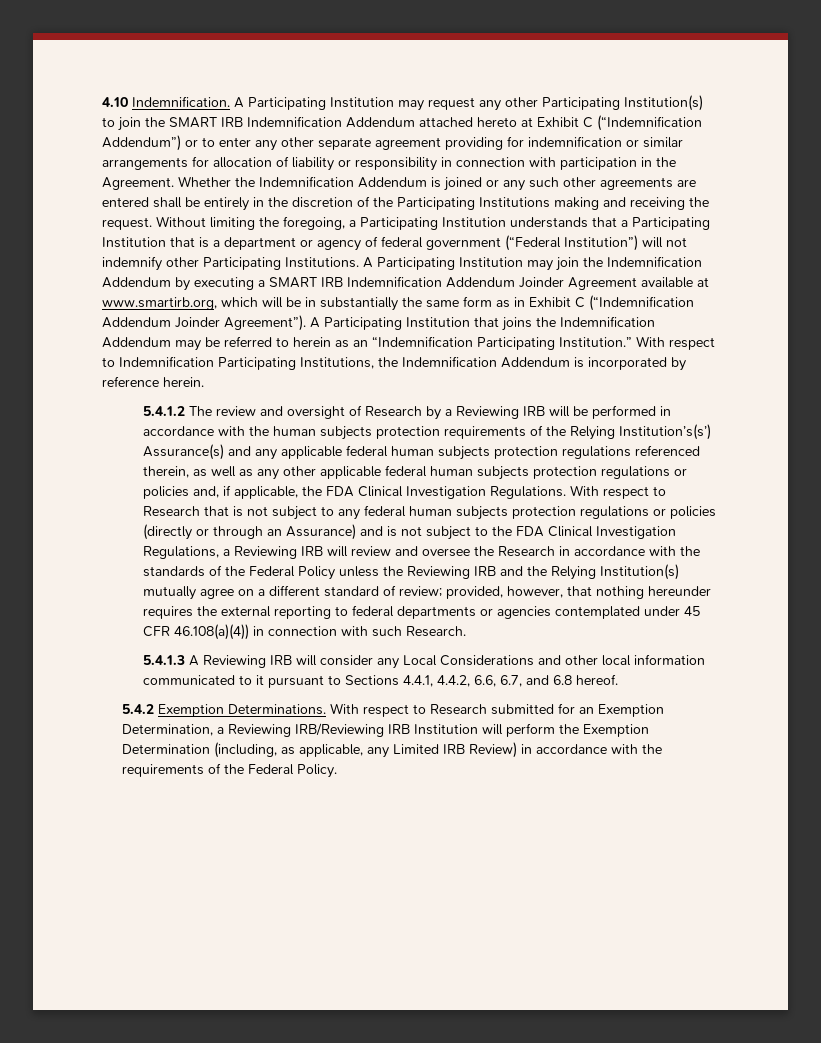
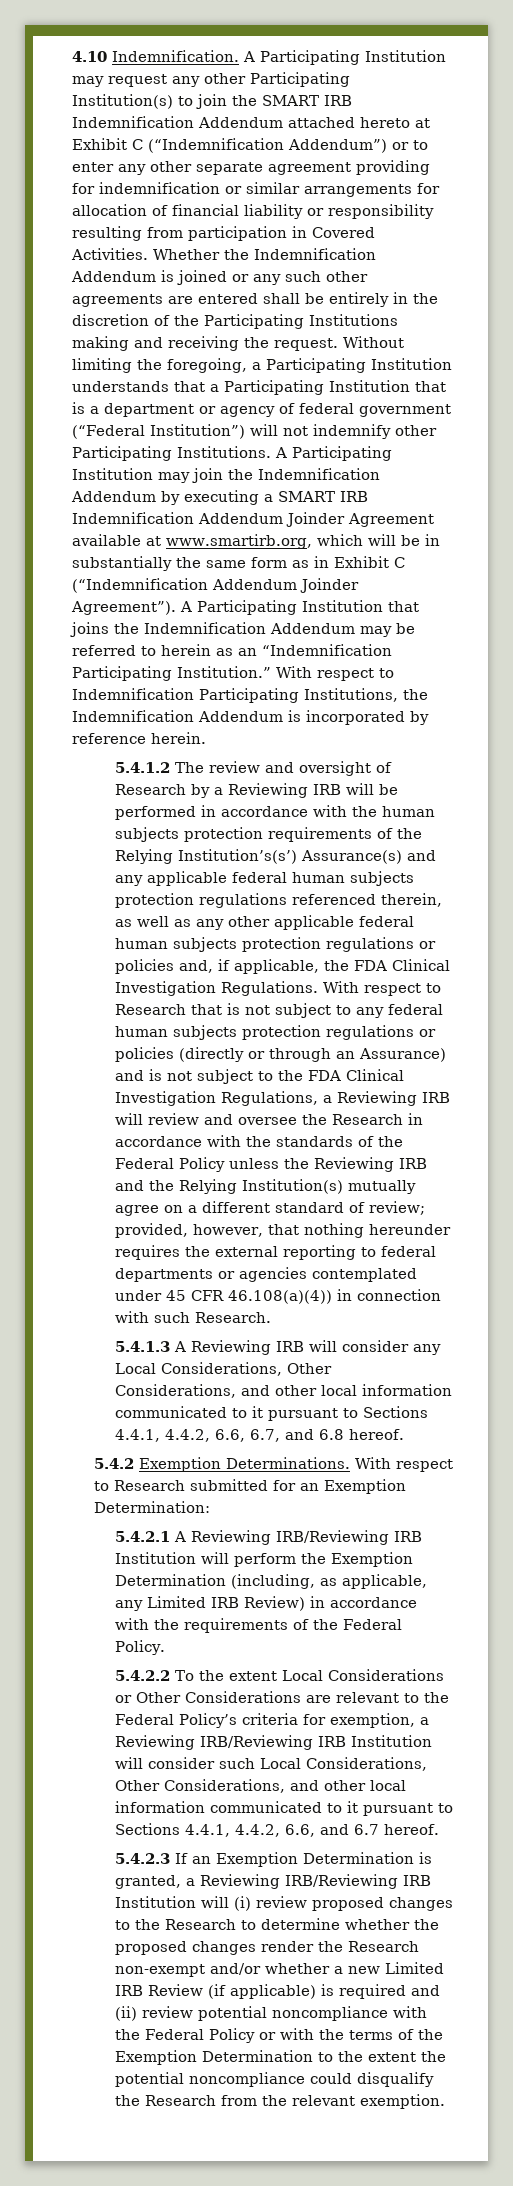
(289, 161) none -> [172,204,239,216] financial
[441,157,676,170] [102,177,174,190] in connection with participation in the Agreement. -> [72,226,375,241] [71,248,148,260] resulting from participation in Covered Activities.
[439,655,534,666] Considerations -> [161,1362,333,1376] [115,1384,237,1398] Considerations, Other Considerations,
[122,724,225,736] Determination, a -> [93,1501,210,1513] [115,1531,187,1542] Determination: // 5.4.2.1 A
(338, 771) none -> [115,1669,444,1681] [115,1691,450,1703] [115,1713,430,1728] [115,1735,433,1750] [115,1757,428,1771] [115,1779,407,1793] [115,1801,454,1816] [115,1823,440,1837] [115,1852,433,1867] [115,1874,432,1889] [115,1896,454,1911] [115,1918,440,1930] [115,1941,420,1955] [115,1962,445,1977] [115,1984,441,1999] [115,2006,428,2021] [115,2028,444,2043] [115,2050,447,2065] [115,2072,435,2087] [115,2094,446,2109] // 5.4.2.2 To the extent Local Considerations or Other Considerations are relevant to the Federal Policy’s criteria for exemption, a Reviewing IRB/Reviewing IRB Institution will consider such Local Considerations, Other Considerations, and other local information communicated to it pursuant to Sections 4.4.1, 4.4.2, 6.6, and 6.7 hereof. // 5.4.2.3 If an Exemption Determination is granted, a Reviewing IRB/Reviewing IRB Institution will (i) review proposed changes to the Research to determine whether the proposed changes render the Research non-exempt and/or whether a new Limited IRB Review (if applicable) is required and (ii) review potential noncompliance with the Federal Policy or with the terms of the Exemption Determination to the extent the potential noncompliance could disqualify the Research from the relevant exemption.

